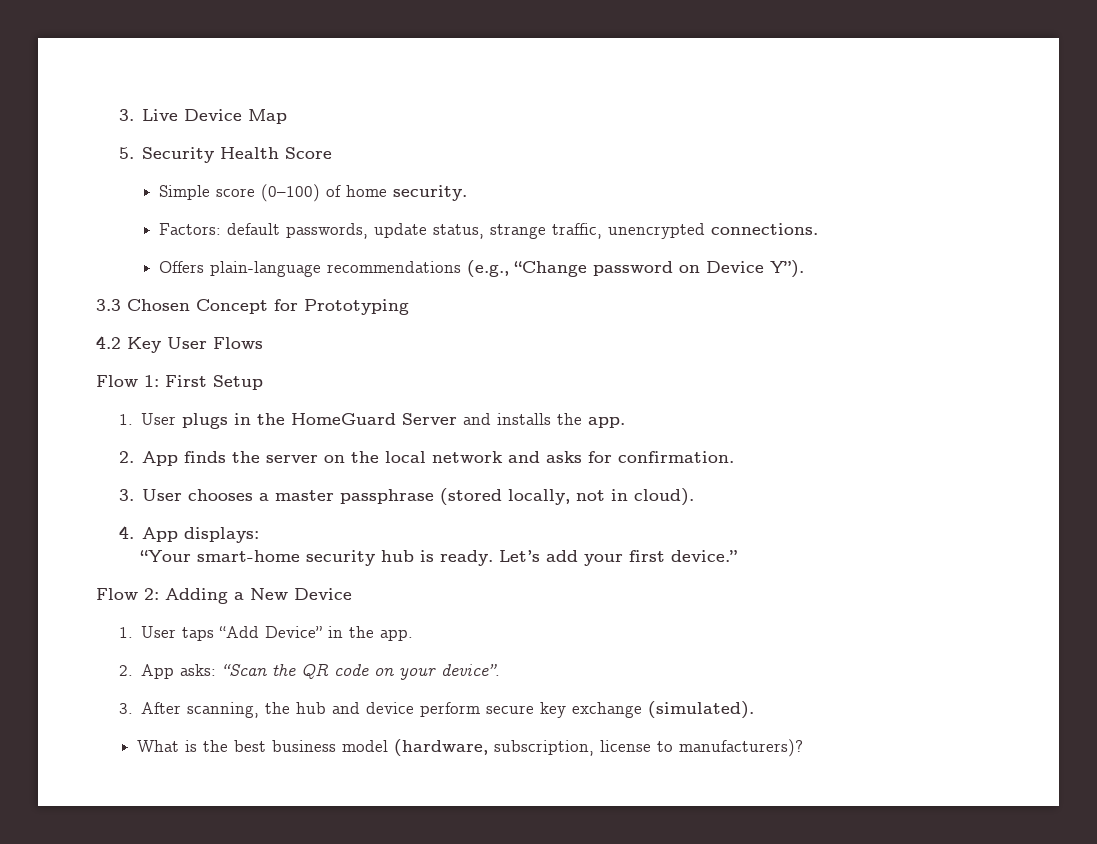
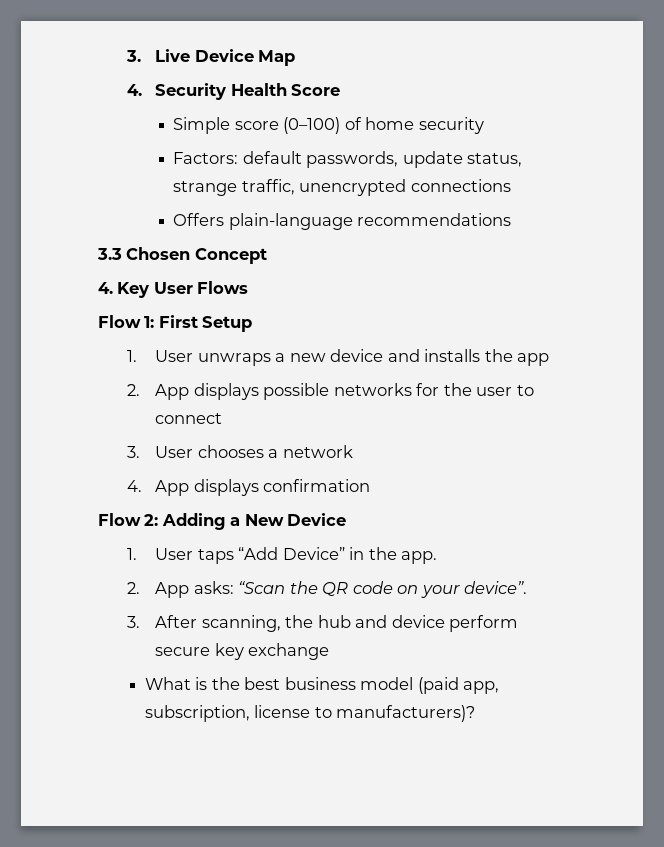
[118,147,134,159] 5. -> [126,84,142,96] 4.
[393,185,468,201] security. -> [418,117,484,134] security
[711,223,819,235] connections. -> [410,179,511,192] connections
[467,260,805,278] (e.g., “Change password on Device Y”). -> (512, 219) none
[274,299,409,315] [96,336,121,349] for Prototyping // 4.2 -> [98,282,113,294] // 4.
[182,413,458,429] plugs in the HomeGuard Server -> [197,349,384,366] unwraps a new device
[588,417,626,428] [118,451,734,466] [118,488,694,506] [118,526,259,543] [140,550,738,566] app. // 2. App finds the server on the local network and asks for confirmation. // 3. User chooses a master passphrase (stored locally, not in cloud). // 4. App displays: // “Your smart-home security hub is ready. Let’s add your first device.” -> [516,353,549,366] [126,383,534,400] [155,413,223,424] [126,445,353,458] [126,479,371,496] app // 2. App displays possible networks for the user to connect // 3. User chooses a network // 4. App displays confirmation
[648,701,755,719] (simulated). -> (330, 651) none
[393,739,488,756] (hardware, -> [417,677,500,694] (paid app,

